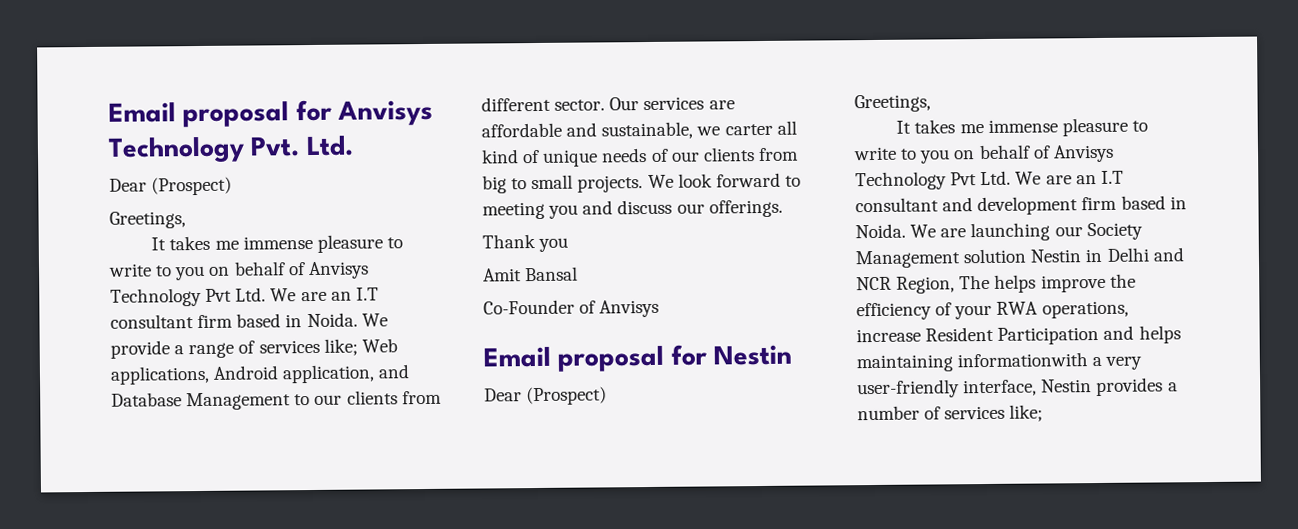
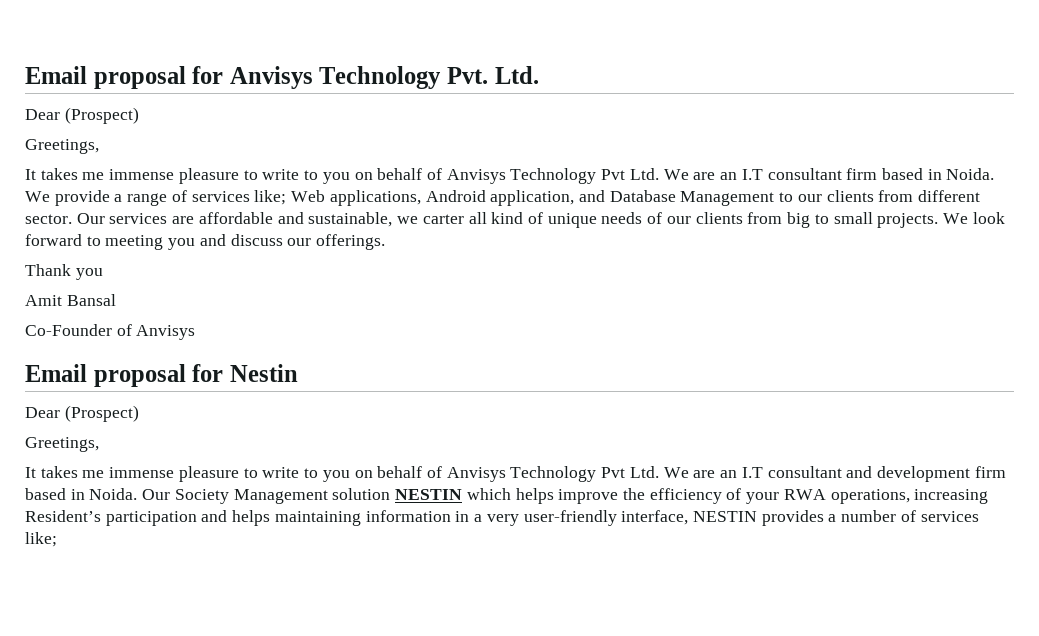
[910,222,1143,242] [855,247,1184,269] [856,274,991,294] We are launching our Society Management solution Nestin in Delhi and NCR Region, The -> [142,488,511,504] Our Society Management solution NESTIN which
[856,326,1100,345] increase Resident Participation -> [914,489,989,504] [25,510,197,526] increasing Resident’s participation
[957,352,1089,368] informationwith -> [365,510,470,522] information in
[1041,379,1093,393] Nestin -> [692,511,757,522] NESTIN

